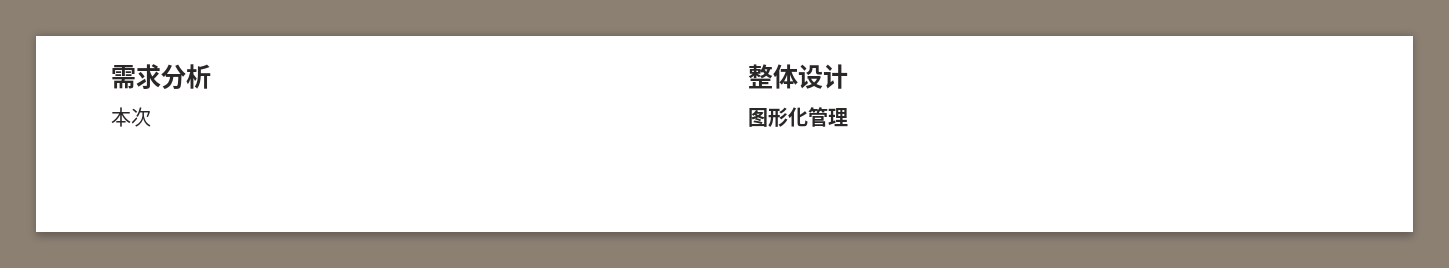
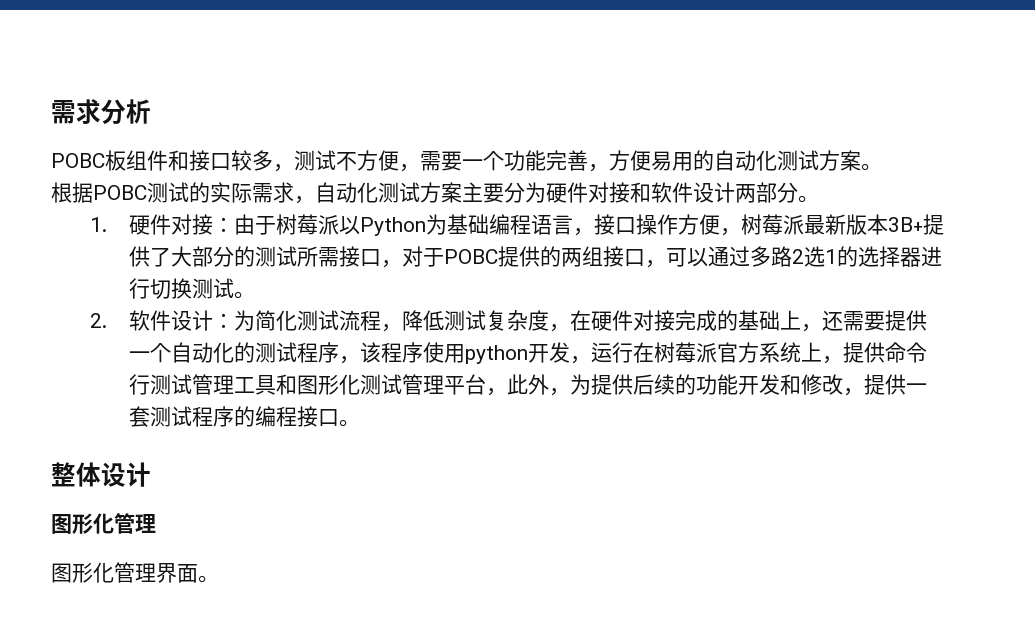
[111,107,151,127] 本次 -> [51,150,882,172] [51,182,819,204] [89,214,944,236] [128,246,942,268] [128,278,255,299] [89,310,927,332] [128,342,927,364] [128,374,927,396] [128,406,360,427] POBC板组件和接口较多，测试不方便，需要一个功能完善，方便易用的自动化测试方案。 // 根据POBC测试的实际需求，自动化测试方案主要分为硬件对接和软件设计两部分。 // 1.硬件对接：由于树莓派以Python为基础编程语言，接口操作方便，树莓派最新版本3B+提供了大部分的测试所需接口，对于POBC提供的两组接口，可以通过多路2选1的选择器进行切换测试。 // 2.软件设计：为简化测试流程，降低测试复杂度，在硬件对接完成的基础上，还需要提供一个自动化的测试程序，该程序使用python开发，运行在树莓派官方系统上，提供命令行测试管理工具和图形化测试管理平台，此外，为提供后续的功能开发和修改，提供一套测试程序的编程接口。
(848, 117) none -> [51,562,219,583] // 图形化管理界面。

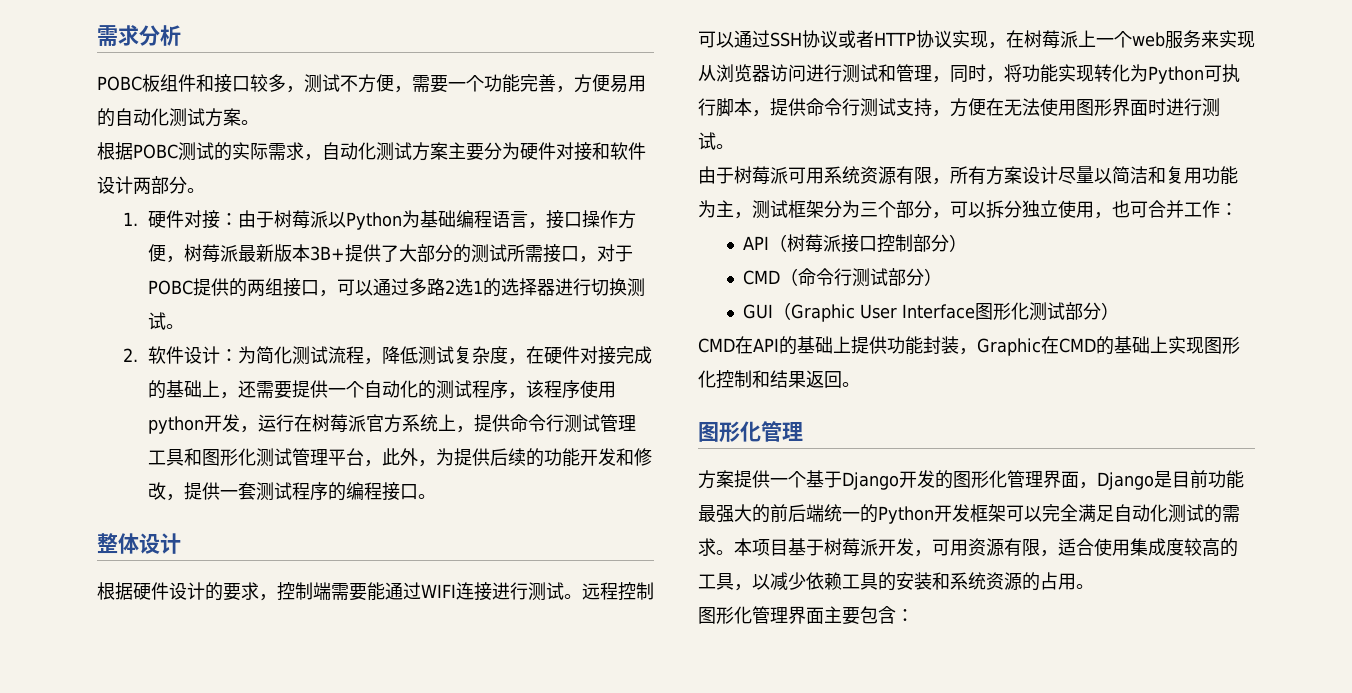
[51,513,156,534] [51,562,219,583] 图形化管理 // 图形化管理界面。 -> [97,582,654,601] [698,30,1255,49] [698,64,1240,84] [698,98,1220,117] [698,132,734,150] [698,166,1238,185] [698,200,1238,219] [743,234,968,253] [743,268,943,287] [743,302,1120,322] [698,336,1240,356] [698,370,860,389] [698,421,803,442] [698,470,1244,490] [698,504,1240,524] [698,538,1238,557] [698,572,1094,591] [698,606,914,625] 根据硬件设计的要求，控制端需要能通过WIFI连接进行测试。远程控制可以通过SSH协议或者HTTP协议实现，在树莓派上一个web服务来实现从浏览器访问进行测试和管理，同时，将功能实现转化为Python可执行脚本，提供命令行测试支持，方便在无法使用图形界面时进行测试。 // 由于树莓派可用系统资源有限，所有方案设计尽量以简洁和复用功能为主，测试框架分为三个部分，可以拆分独立使用，也可合并工作： // API（树莓派接口控制部分） // CMD（命令行测试部分） // GUI（Graphic User Interface图形化测试部分） // CMD在API的基础上提供功能封装，Graphic在CMD的基础上实现图形化控制和结果返回。 // 图形化管理 // 方案提供一个基于Django开发的图形化管理界面，Django是目前功能最强大的前后端统一的Python开发框架可以完全满足自动化测试的需求。本项目基于树莓派开发，可用资源有限，适合使用集成度较高的工具，以减少依赖工具的安装和系统资源的占用。 // 图形化管理界面主要包含：

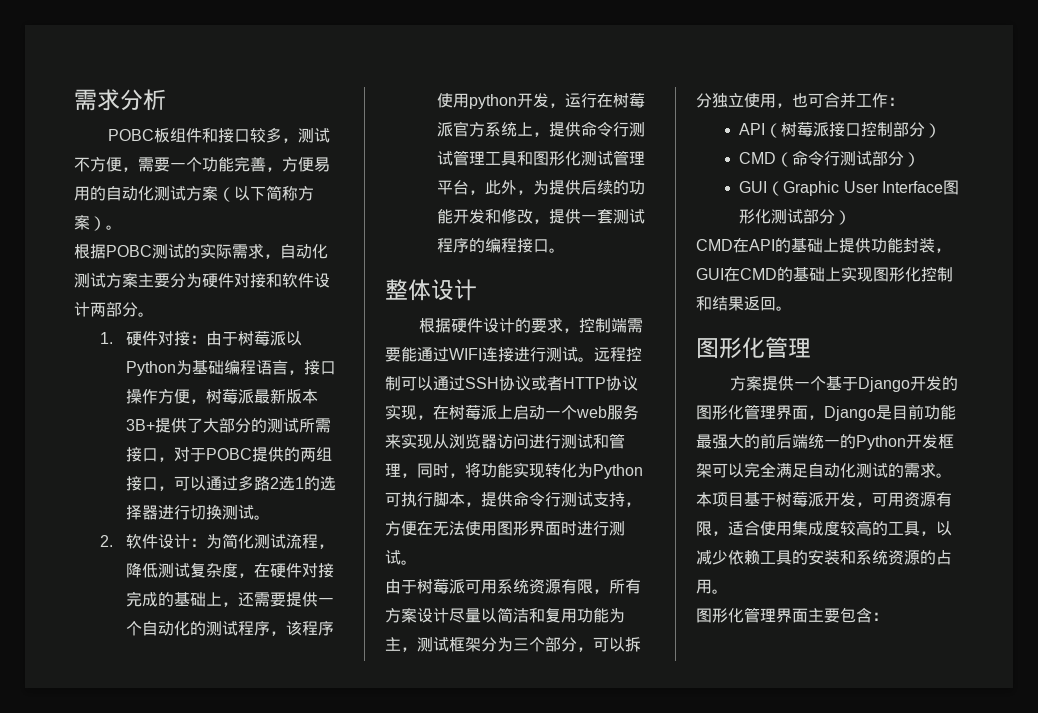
(241, 117) none -> [218,185,314,202] [74,215,106,231] （以下简称方案）
(1096, 38) none -> [513,405,545,420] 启动
[977,338,1041,356] Graphic -> [696,268,724,280] GUI

